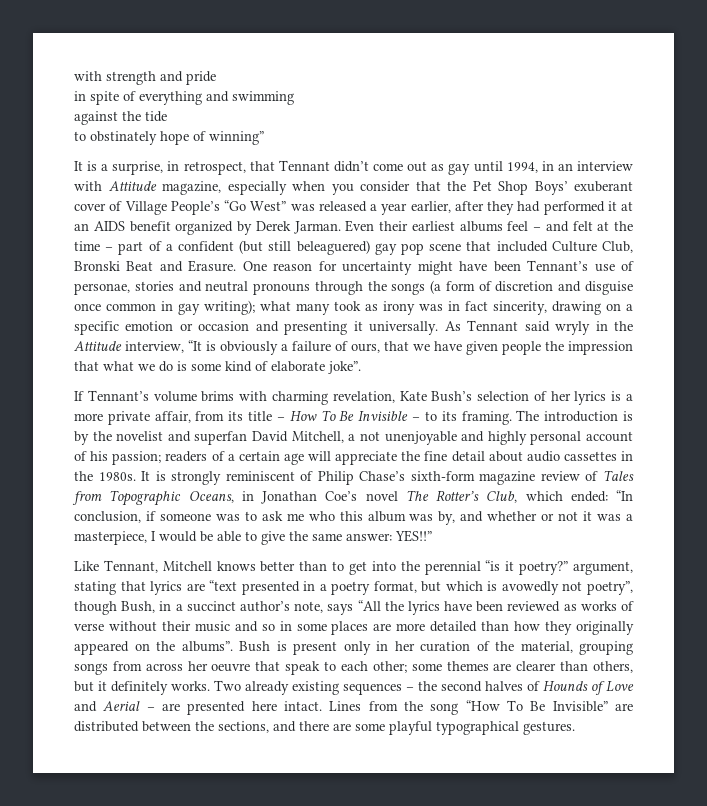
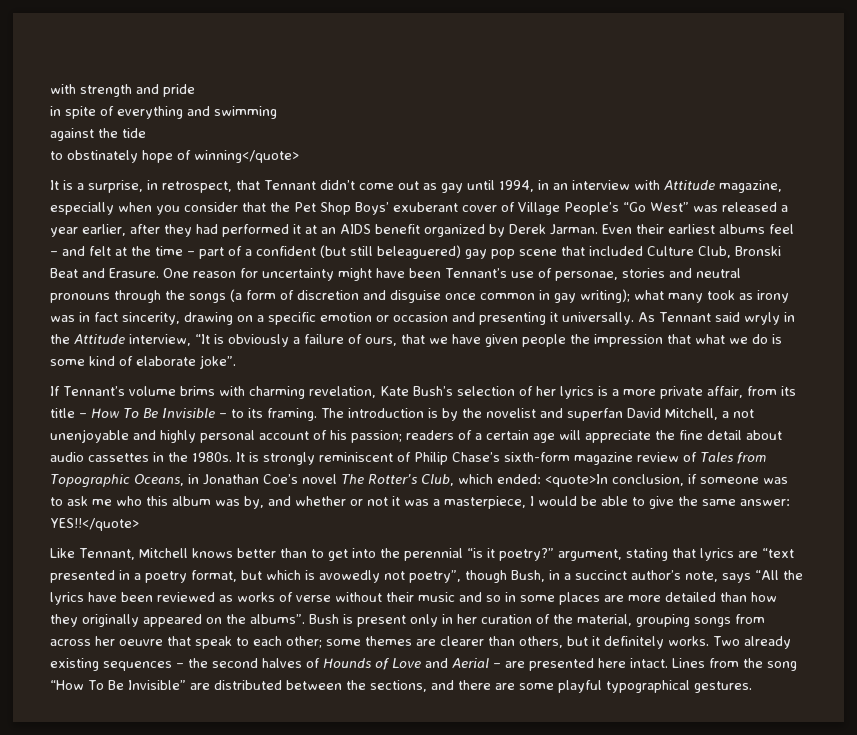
[209,131,264,145] winning” -> [194,150,299,163] winning</quote>
[616,490,633,501] “In -> [544,474,608,487] <quote>In
[395,530,432,542] YES!!” -> [50,518,139,531] YES!!</quote>

